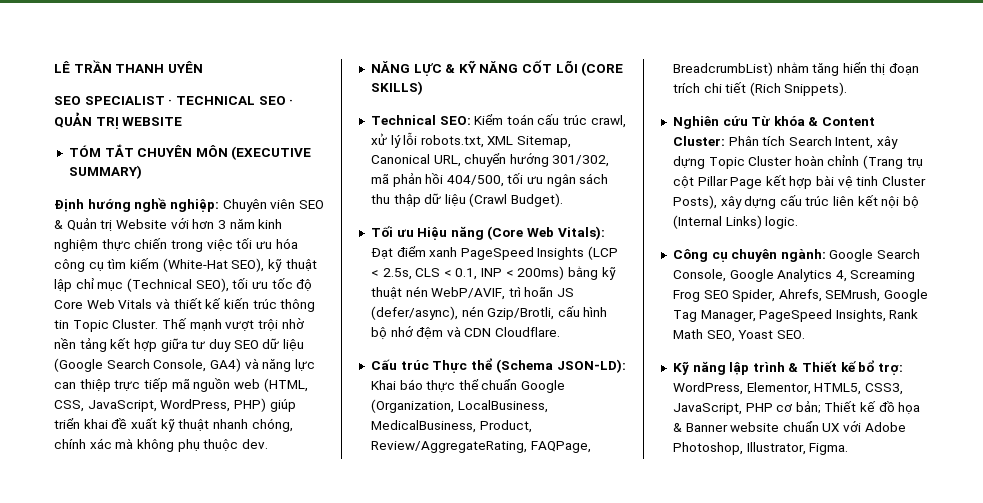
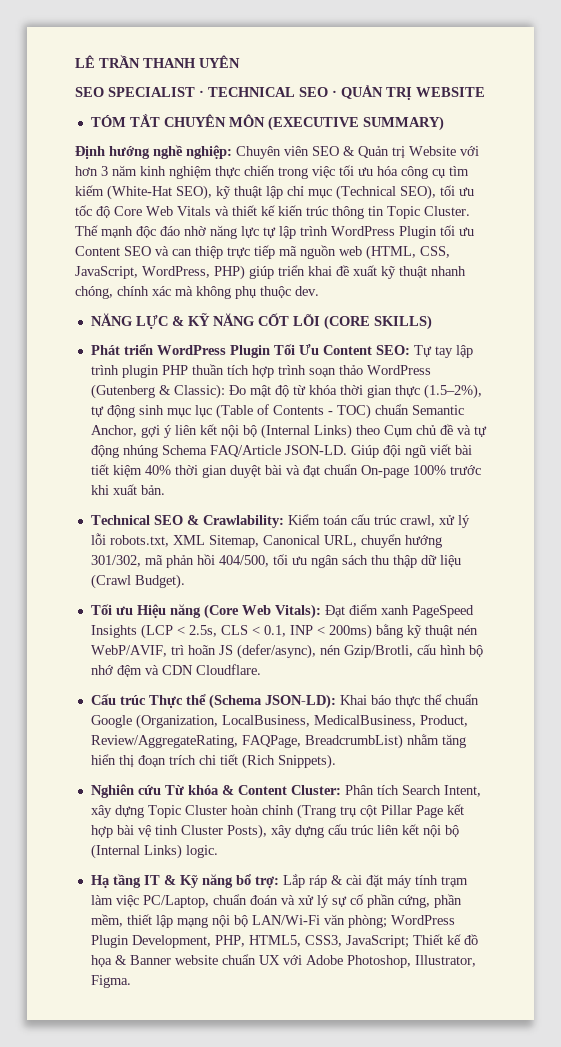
[225,318,305,331] [54,338,304,352] [54,358,315,372] vượt trội nhờ nền tảng kết hợp giữa tư duy SEO dữ liệu (Google Search Console, GA4) và năng lực -> [136,225,474,239] [75,246,169,256] độc đáo nhờ năng lực tự lập trình WordPress Plugin tối ưu Content SEO và
[370,115,471,125] Technical SEO: -> [90,344,473,358] [90,364,431,378] [90,384,482,399] [90,404,464,419] [90,424,487,439] [90,444,472,458] [90,464,481,478] [90,484,165,495] [90,515,284,528] Phát triển WordPress Plugin Tối Ưu Content SEO: Tự tay lập trình plugin PHP thuần tích hợp trình soạn thảo WordPress (Gutenberg & Classic): Đo mật độ từ khóa thời gian thực (1.5–2%), tự động sinh mục lục (Table of Contents - TOC) chuẩn Semantic Anchor, gợi ý liên kết nội bộ (Internal Links) theo Cụm chủ đề và tự động nhúng Schema FAQ/Article JSON-LD. Giúp đội ngũ viết bài tiết kiệm 40% thời gian duyệt bài và đạt chuẩn On-page 100% trước khi xuất bản. // Technical SEO & Crawlability:
[672,249,921,262] [672,269,916,282] [672,289,929,302] [672,309,919,322] [672,329,805,342] [672,360,904,375] [672,382,903,395] [672,401,821,415] Công cụ chuyên ngành: Google Search Console, Google Analytics 4, Screaming Frog SEO Spider, Ahrefs, SEMrush, Google Tag Manager, PageSpeed Insights, Rank Math SEO, Yoast SEO. // Kỹ năng lập trình & Thiết kế bổ trợ: WordPress, Elementor, HTML5, CSS3, JavaScript, PHP cơ bản; -> [90,874,468,888] [90,894,462,908] [90,914,455,928] [90,935,409,948] Hạ tầng IT & Kỹ năng bổ trợ: Lắp ráp & cài đặt máy tính trạm làm việc PC/Laptop, chuẩn đoán và xử lý sự cố phần cứng, phần mềm, thiết lập mạng nội bộ LAN/Wi-Fi văn phòng; WordPress Plugin Development, PHP, HTML5, CSS3, JavaScript;

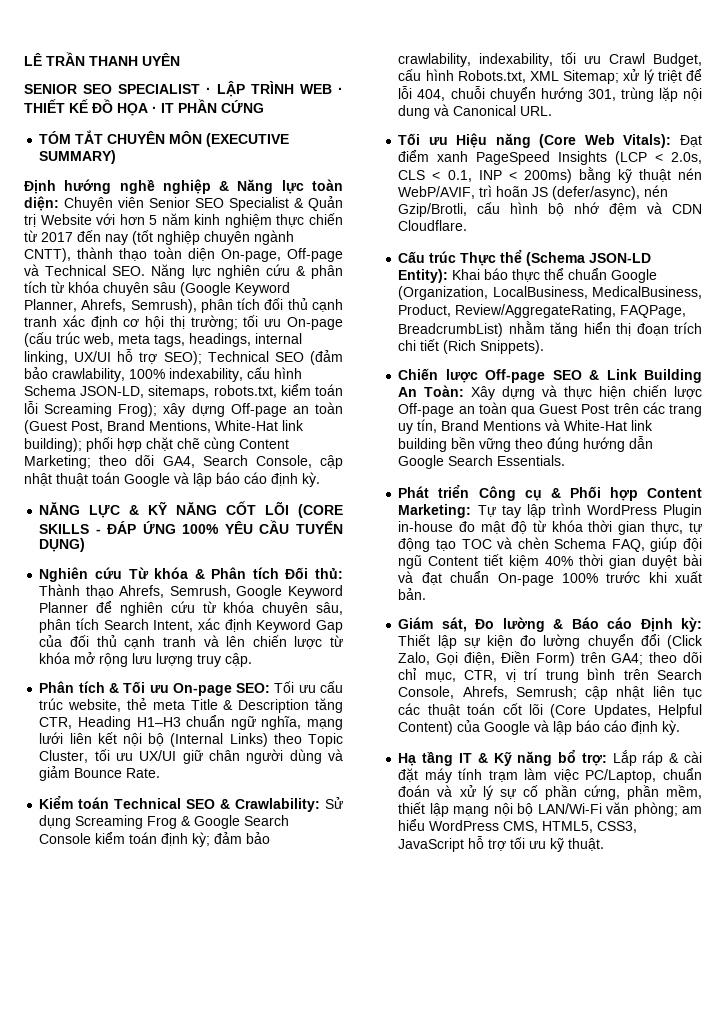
(240, 61) none -> [24,84,77,94] SENIOR
[208,85,485,100] TECHNICAL SEO · QUẢN TRỊ WEBSITE -> [217,81,343,97] [24,99,264,116] LẬP TRÌNH WEB · THIẾT KẾ ĐỒ HỌA · IT PHẦN CỨNG
[186,145,339,159] nghiệp: Chuyên viên SEO -> [162,179,343,194] [24,196,289,211] nghiệp & Năng lực toàn diện: Chuyên viên Senior SEO Specialist
[101,166,108,176] 3 -> [149,215,158,225] 5
[278,165,469,179] [75,185,474,200] [75,205,470,219] [75,225,474,239] [75,245,450,260] [75,265,466,280] [75,286,319,299] trong việc tối ưu hóa công cụ tìm kiếm (White-Hat SEO), kỹ thuật lập chỉ mục (Technical SEO), tối ưu tốc độ Core Web Vitals và thiết kế kiến trúc thông tin Topic Cluster. Thế mạnh độc đáo nhờ năng lực tự lập trình WordPress Plugin tối ưu Content SEO và can thiệp trực tiếp mã nguồn web (HTML, CSS, JavaScript, WordPress, PHP) giúp triển khai đề xuất kỹ thuật nhanh chóng, chính xác mà không phụ thuộc dev. -> [24,230,294,245] [24,247,343,262] [24,264,343,279] [24,281,290,296] [24,298,343,313] [24,315,343,330] [24,332,302,347] [24,349,343,365] [24,367,302,382] [24,384,343,399] [24,401,343,417] [24,420,304,434] [24,437,289,452] [24,455,343,469] [24,472,320,487] từ 2017 đến nay (tốt nghiệp chuyên ngành CNTT), thành thạo toàn diện On-page, Off-page và Technical SEO. Năng lực nghiên cứu & phân tích từ khóa chuyên sâu (Google Keyword Planner, Ahrefs, Semrush), phân tích đối thủ cạnh tranh xác định cơ hội thị trường; tối ưu On-page (cấu trúc web, meta tags, headings, internal linking, UX/UI hỗ trợ SEO); Technical SEO (đảm bảo crawlability, 100% indexability, cấu hình Schema JSON-LD, sitemaps, robots.txt, kiểm toán lỗi Screaming Frog); xây dựng Off-page an toàn (Guest Post, Brand Mentions, White-Hat link building); phối hợp chặt chẽ cùng Content Marketing; theo dõi GA4, Search Console, cập nhật thuật toán Google và lập báo cáo định kỳ.
[373,315,432,330] [90,344,473,358] [90,364,431,378] [90,384,482,399] [90,404,464,419] [90,425,172,438] SKILLS) // Phát triển WordPress Plugin Tối Ưu Content SEO: Tự tay lập trình plugin PHP thuần tích hợp trình soạn thảo WordPress (Gutenberg & Classic): Đo mật độ từ khóa thời gian thực (1.5–2%), tự động sinh mục lục (Table of Contents - TOC) chuẩn Semantic Anchor, gợi ý -> [39,520,343,534] [39,538,86,552] [39,567,343,582] [39,584,343,599] [39,601,344,616] [39,618,344,633] [39,635,343,649] [39,652,253,667] [39,681,343,696] [39,698,344,713] [39,715,343,730] [39,732,64,744] SKILLS - ĐÁP ỨNG 100% YÊU CẦU TUYỂN DỤNG) // Nghiên cứu Từ khóa & Phân tích Đối thủ: Thành thạo Ahrefs, Semrush, Google Keyword Planner để nghiên cứu từ khóa chuyên sâu, phân tích Search Intent, xác định Keyword Gap của đối thủ cạnh tranh và lên chiến lược từ khóa mở rộng lưu lượng truy cập. // Phân tích & Tối ưu On-page SEO: Tối ưu cấu trúc website, thẻ meta Title & Description tăng CTR, Heading H1–H3 chuẩn ngữ nghĩa, mạng lưới
[383,424,487,437] [90,444,472,458] [90,464,481,478] [90,484,165,495] [90,514,470,528] [90,533,442,548] [90,554,461,568] [90,574,185,589] Cụm chủ đề và tự động nhúng Schema FAQ/Article JSON-LD. Giúp đội ngũ viết bài tiết kiệm 40% thời gian duyệt bài và đạt chuẩn On-page 100% trước khi xuất bản. // Technical SEO & Crawlability: Kiểm toán cấu trúc crawl, xử lý lỗi robots.txt, XML Sitemap, Canonical URL, chuyển hướng 301/302, mã phản hồi 404/500, tối ưu ngân sách thu thập dữ liệu (Crawl Budget). -> [308,733,343,747] [39,749,343,764] [39,766,161,781] [39,795,344,812] [39,815,290,829] [39,832,271,847] [398,52,702,67] [398,69,702,84] [398,86,702,102] [398,104,553,119] Topic Cluster, tối ưu UX/UI giữ chân người dùng và giảm Bounce Rate. // Kiểm toán Technical SEO & Crawlability: Sử dụng Screaming Frog & Google Search Console kiểm toán định kỳ; đảm bảo crawlability, indexability, tối ưu Crawl Budget, cấu hình Robots.txt, XML Sitemap; xử lý triệt để lỗi 404, chuỗi chuyển hướng 301, trùng lặp nội dung và Canonical URL.
[188,625,217,637] 2.5s, -> [671,152,702,164] 2.0s,
[264,694,336,709] JSON-LD): -> [589,253,652,263] [398,269,449,283] JSON-LD Entity):
[90,784,481,798] [90,804,464,819] [90,824,459,839] [90,844,218,859] Nghiên cứu Từ khóa & Content Cluster: Phân tích Search Intent, xây dựng Topic Cluster hoàn chỉnh (Trang trụ cột Pillar Page kết hợp bài vệ tinh Cluster Posts), xây dựng cấu trúc liên kết nội bộ (Internal Links) logic. -> [398,368,702,383] [398,385,702,400] [398,402,702,417] [398,419,654,434] [398,436,654,452] [398,455,566,469] [398,484,702,501] [398,503,702,518] [398,520,702,535] [398,537,702,552] [398,554,702,569] [398,571,702,586] [398,588,427,600] [398,617,702,632] [398,634,703,649] [398,651,702,666] [398,668,702,683] [398,686,702,700] [398,703,702,718] [398,720,681,735] Chiến lược Off-page SEO & Link Building An Toàn: Xây dựng và thực hiện chiến lược Off-page an toàn qua Guest Post trên các trang uy tín, Brand Mentions và White-Hat link building bền vững theo đúng hướng dẫn Google Search Essentials. // Phát triển Công cụ & Phối hợp Content Marketing: Tự tay lập trình WordPress Plugin in-house đo mật độ từ khóa thời gian thực, tự động tạo TOC và chèn Schema FAQ, giúp đội ngũ Content tiết kiệm 40% thời gian duyệt bài và đạt chuẩn On-page 100% trước khi xuất bản. // Giám sát, Đo lường & Báo cáo Định kỳ: Thiết lập sự kiện đo lường chuyển đổi (Click Zalo, Gọi điện, Điền Form) trên GA4; theo dõi chỉ mục, CTR, vị trí trung bình trên Search Console, Ahrefs, Semrush; cập nhật liên tục các thuật toán cốt lõi (Core Updates, Helpful Content) của Google và lập báo cáo định kỳ.
[390,915,455,925] [90,934,478,948] [90,954,476,968] [90,975,131,988] WordPress Plugin Development, PHP, HTML5, CSS3, JavaScript; Thiết kế đồ họa & Banner website chuẩn UX với Adobe Photoshop, Illustrator, Figma. -> [682,806,702,814] [398,819,638,833] [398,836,605,852] am hiểu WordPress CMS, HTML5, CSS3, JavaScript hỗ trợ tối ưu kỹ thuật.

